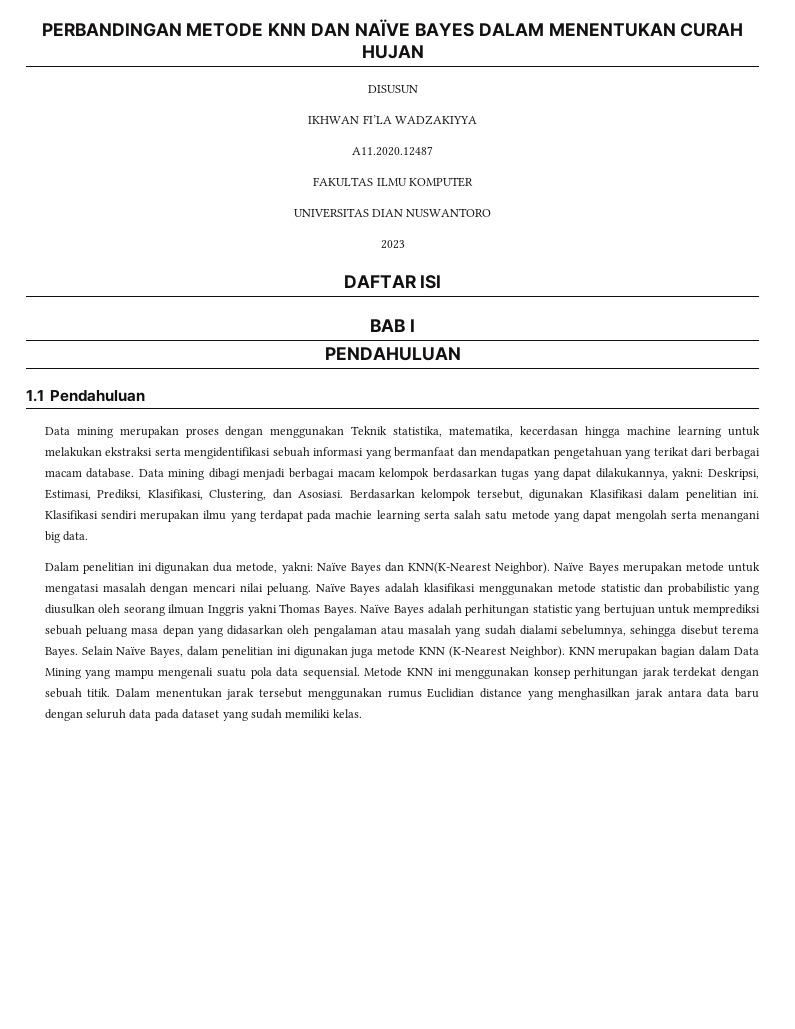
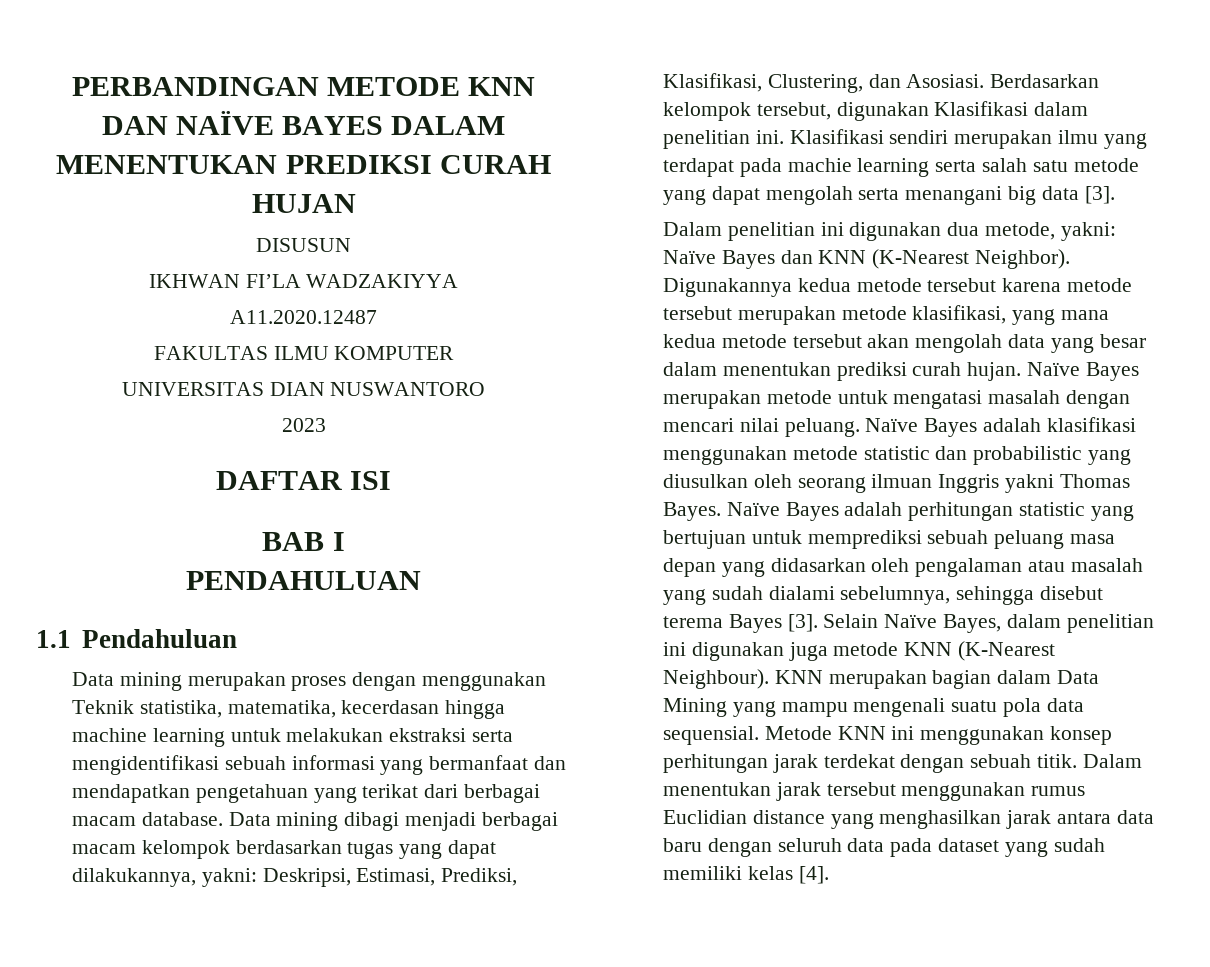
(676, 30) none -> [285,155,432,174] PREDIKSI
[63,531,89,541] data. -> [1041,186,1115,204] data [3].
[408,562,551,574] KNN(K-Nearest Neighbor). -> [818,249,1070,269] [662,278,1132,297] [662,305,1109,325] [662,334,1146,353] [662,362,1022,381] KNN (K-Nearest Neighbor). Digunakannya kedua metode tersebut karena metode tersebut merupakan metode klasifikasi, yang mana kedua metode tersebut akan mengolah data yang besar dalam menentukan prediksi curah hujan.
[44,647,78,658] Bayes. -> [728,614,818,633] Bayes [3].
[509,646,565,658] Neighbor). -> [662,669,769,689] Neighbour).
[332,709,362,718] kelas. -> [747,866,829,884] kelas [4].

